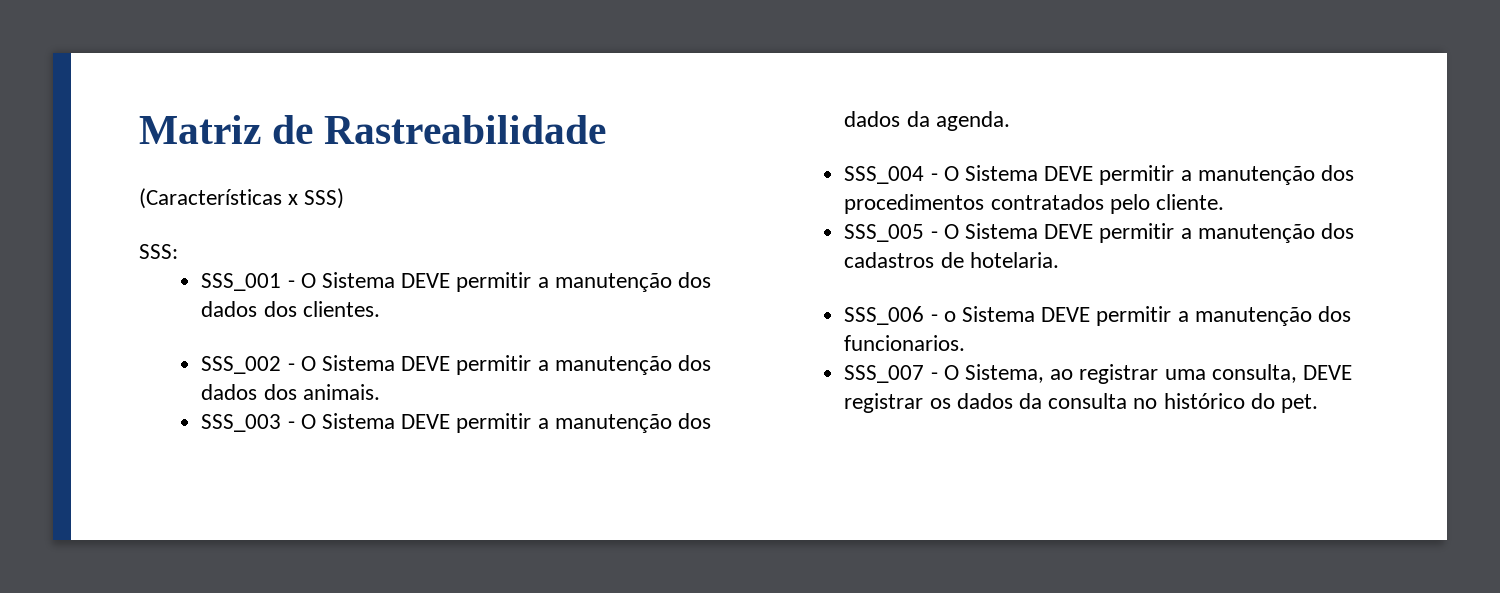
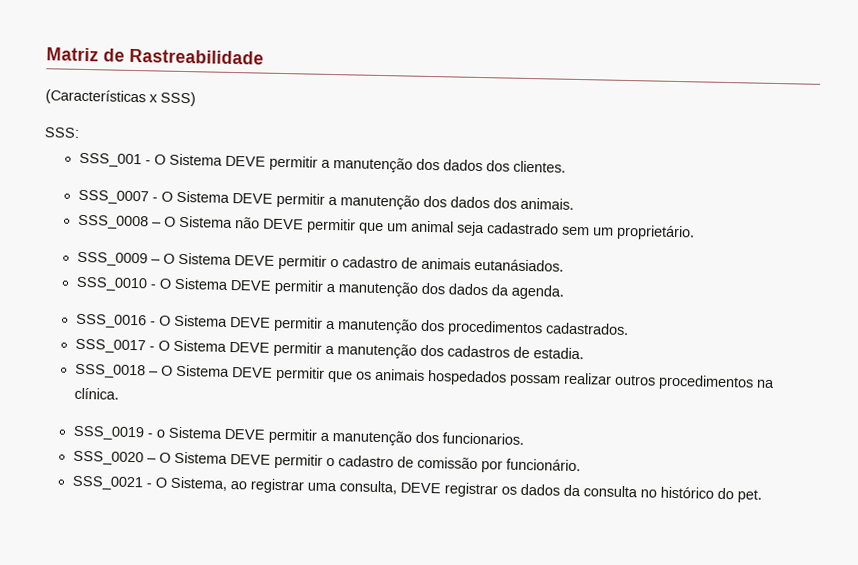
[201,356,282,374] SSS_002 -> [77,189,149,205] SSS_0007
[201,414,282,432] SSS_003 -> [77,214,695,241] [76,251,564,272] [75,276,148,292] SSS_0008 – O Sistema não DEVE permitir que um animal seja cadastrado sem um proprietário. // SSS_0009 – O Sistema DEVE permitir o cadastro de animais eutanásiados. // SSS_0010
[844,166,925,184] SSS_004 -> [75,313,147,329] SSS_0016
[990,194,1224,214] [844,224,925,242] contratados pelo cliente. // SSS_005 -> [544,322,629,336] [74,338,146,354] cadastrados. // SSS_0017
[969,252,1059,268] [844,306,925,325] hotelaria. // SSS_006 -> [532,347,584,360] [74,363,775,391] [73,387,119,400] [72,425,145,441] estadia. // SSS_0018 – O Sistema DEVE permitir que os animais hospedados possam realizar outros procedimentos na clínica. // SSS_0019
[844,365,925,383] SSS_007 -> [72,450,581,473] [71,475,143,491] SSS_0020 – O Sistema DEVE permitir o cadastro de comissão por funcionário. // SSS_0021

